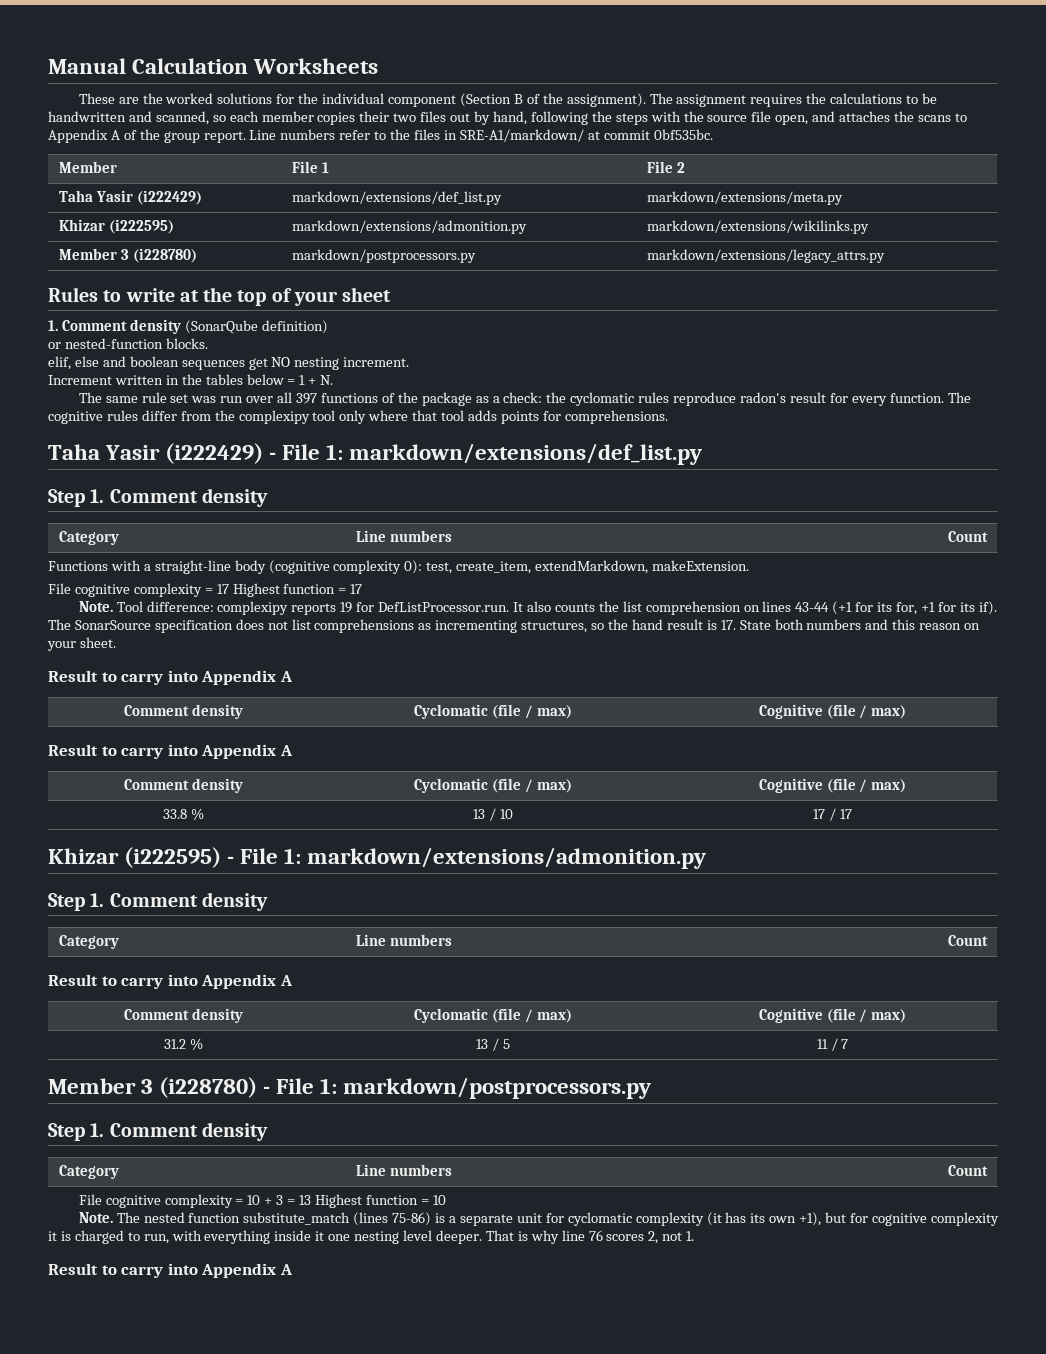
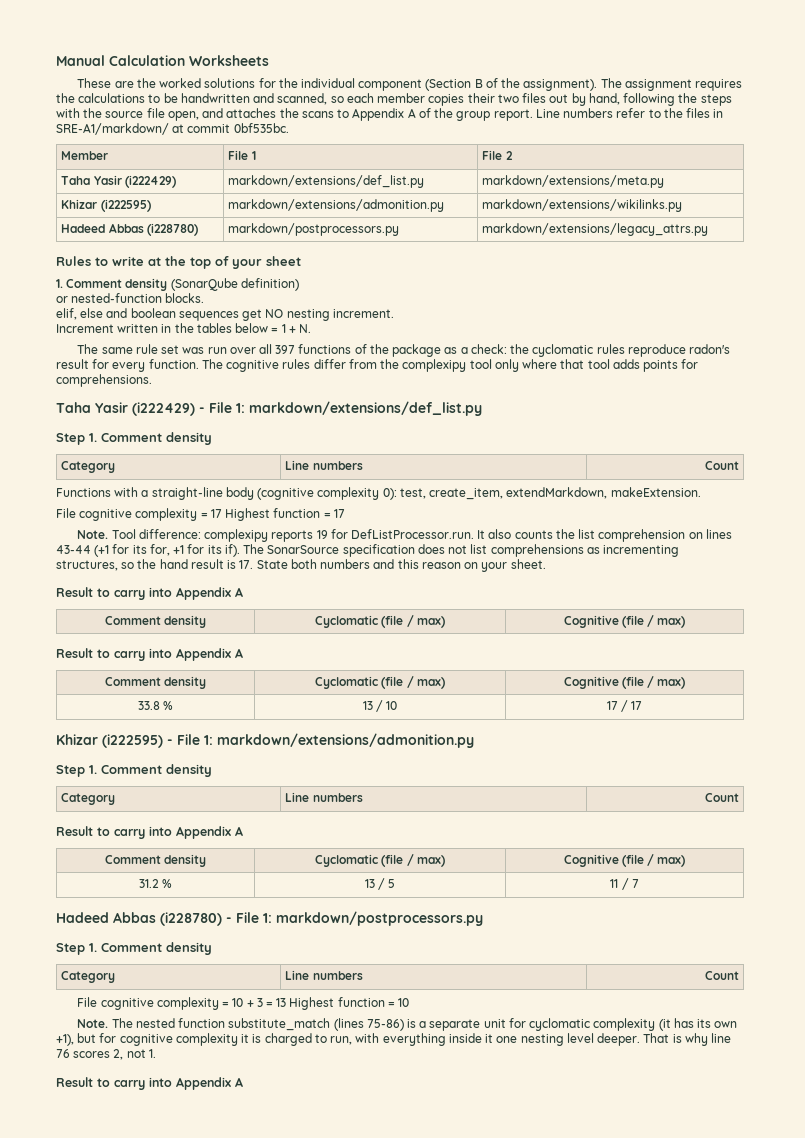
[59,248,130,260] Member 3 -> [61,223,144,233] Hadeed Abbas
[48,1078,154,1094] Member 3 -> [56,912,156,923] Hadeed Abbas

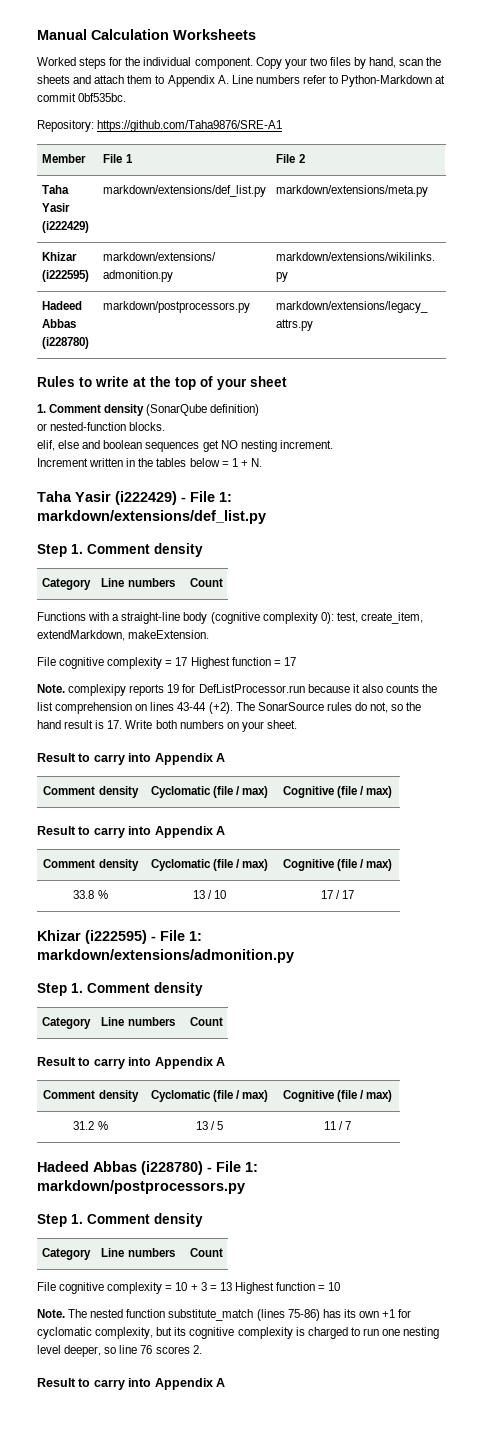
[77,78,743,91] [56,93,495,106] These are the worked solutions for the individual component (Section B of the assignment). The assignment requires the calculations to be handwritten and scanned, so each member copies their -> [37,57,307,69] Worked steps for the individual component. Copy your
[549,94,569,103] out -> (351, 61) none
[623,93,732,106] [56,108,724,121] [56,123,169,135] following the steps with the source file open, and attaches the scans to Appendix A of the group report. Line numbers refer to the files in SRE-A1/markdown/ -> [399,57,442,66] [37,75,433,87] scan the sheets and attach them to Appendix A. Line numbers refer to Python-Markdown
(289, 128) none -> [37,120,283,132] // Repository: https://github.com/Taha9876/SRE-A1
[77,344,731,357] [56,359,699,372] [56,374,152,387] // The same rule set was run over all 397 functions of the package as a check: the cyclomatic rules reproduce radon's result for every function. The cognitive rules differ from the complexipy tool only where that tool adds points for comprehensions. -> (262, 462) none
[111,529,201,539] Tool difference: -> (65, 688) none
[350,529,486,539] DefListProcessor.run. It -> [198,684,360,693] DefListProcessor.run because it
[94,544,680,557] [56,560,118,571] (+1 for its for, +1 for its if). The SonarSource specification does not list comprehensions as incrementing structures, -> [208,702,389,714] (+2). The SonarSource rules do not,
[256,560,288,569] State -> [125,720,153,729] Write
[373,559,461,569] and this reason -> (224, 724) none
[406,1018,738,1031] [56,1033,250,1046] is a separate unit for cyclomatic complexity (it has its own +1), but for cognitive complexity it -> [322,1309,412,1318] [37,1327,293,1339] has its own +1 for cyclomatic complexity, but its cognitive complexity
[330,1033,732,1046] [56,1049,156,1060] run, with everything inside it one nesting level deeper. That is why line 76 scores 2, not 1. -> [362,1327,440,1339] [37,1345,202,1357] run one nesting level deeper, so line 76 scores 2.

